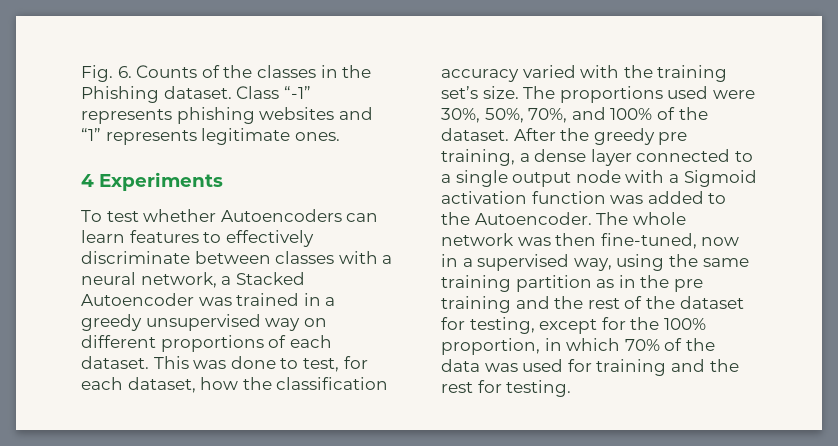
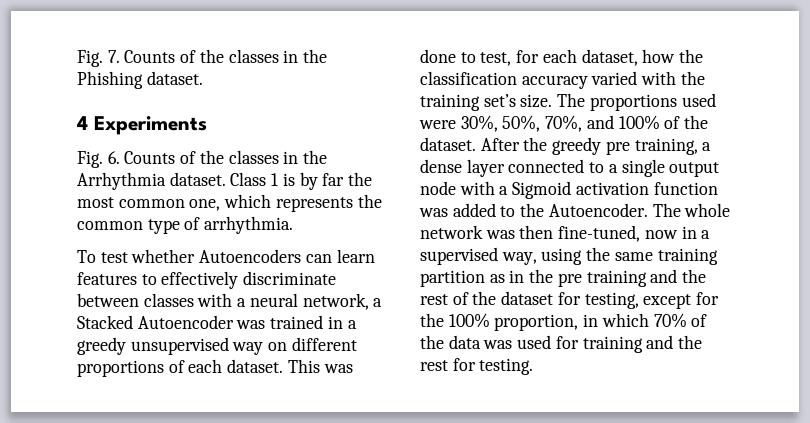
[81,65,113,82] Fig. -> [77,49,328,67] [77,71,203,89] [77,116,207,135] [77,151,103,168] Fig. 7. Counts of the classes in the Phishing dataset. // 4 Experiments // Fig.
[81,86,159,103] Phishing -> [77,172,166,190] Arrhythmia
[283,86,311,99] [81,107,373,124] [81,128,340,145] [81,172,223,191] “-1” represents phishing websites and “1” represents legitimate ones. // 4 Experiments -> [271,172,373,190] [77,194,382,212] [77,216,294,234] 1 is by far the most common one, which represents the common type of arrhythmia.

